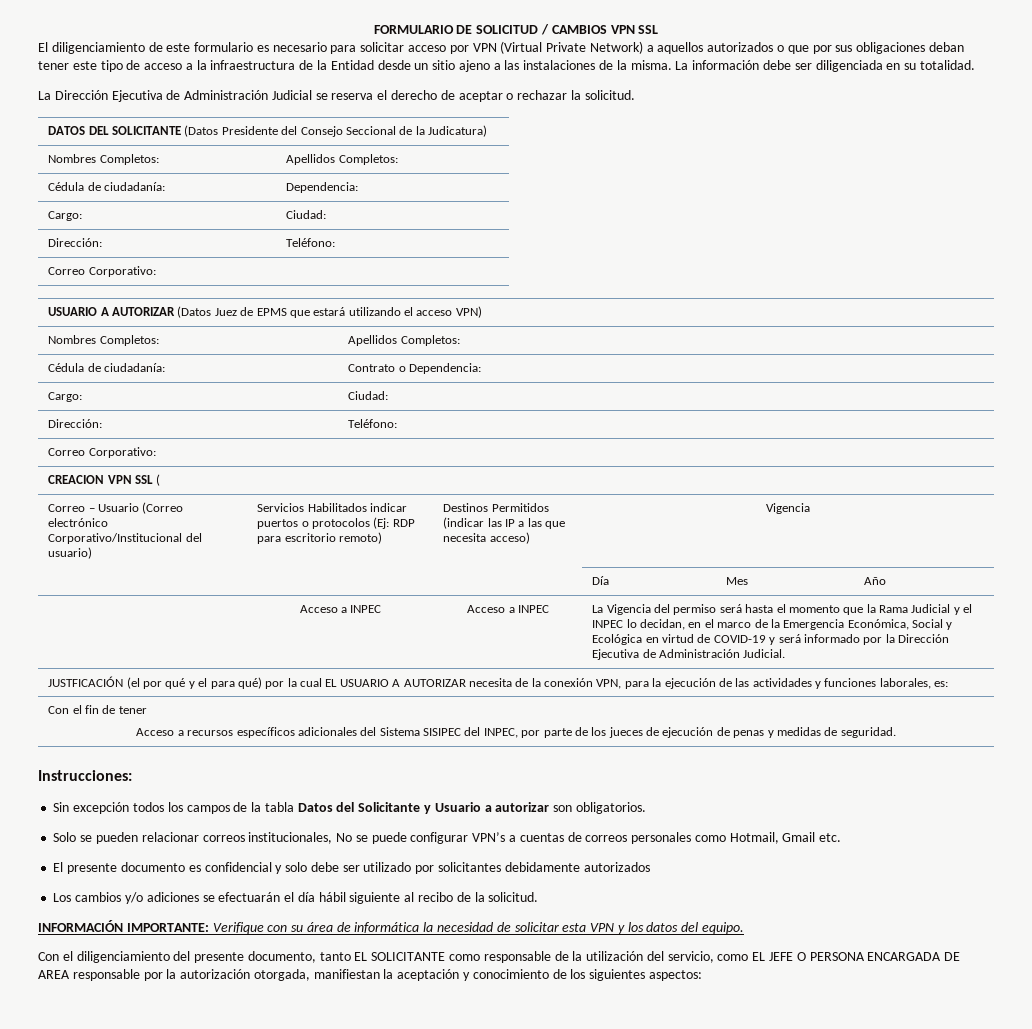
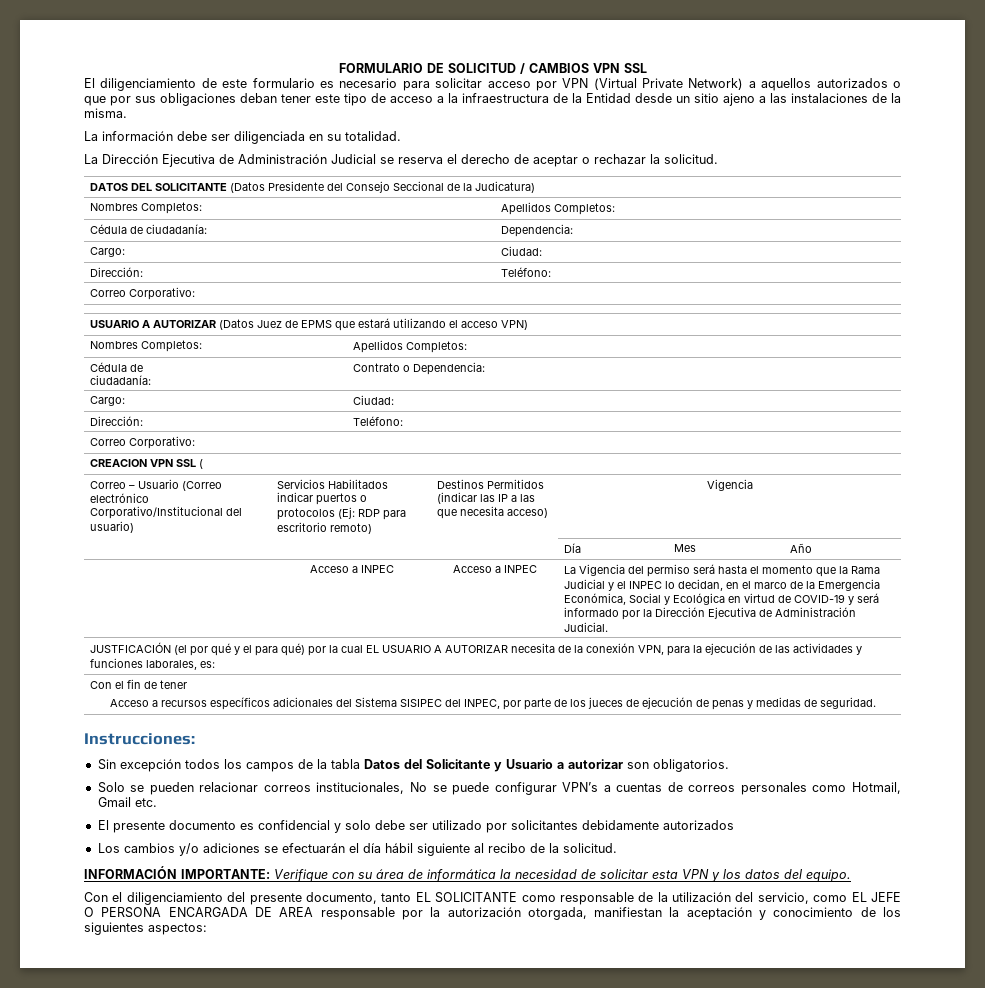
(672, 65) none -> (127, 113) //

